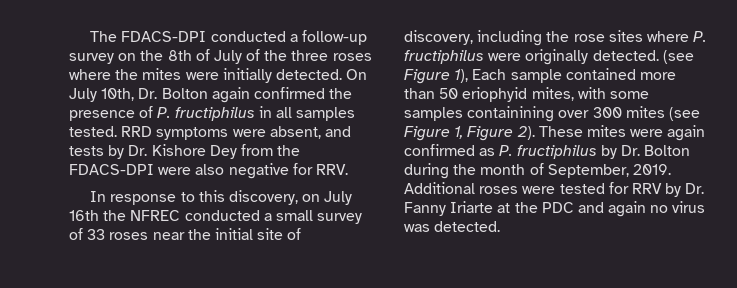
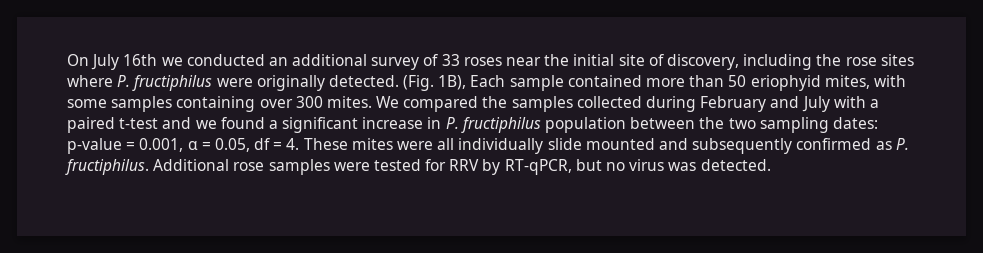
[90,30,367,45] [69,49,372,64] [69,68,368,83] [69,87,353,103] [69,106,356,121] [69,126,351,140] [69,144,301,159] [69,163,348,179] [90,190,353,205] [69,210,313,221] The FDACS-DPI conducted a follow-up survey on the 8th of July of the three roses where the mites were initially detected. On July 10th, Dr. Bolton again confirmed the presence of P. fructiphilus in all samples tested. RRD symptoms were absent, and tests by Dr. Kishore Dey from the FDACS-DPI were also negative for RRV. // In response to this discovery, on July 16th the NFREC conducted a small -> [67,54,368,70] On July 16th we conducted an additional
[662,50,694,64] [404,69,469,84] (see Figure 1), -> [403,75,467,91] (Fig. 1B),
[467,106,555,122] containining -> [176,96,256,112] containing
[625,106,700,121] [404,125,706,141] [404,144,691,159] [404,163,671,179] [404,182,519,194] mites (see Figure 1, Figure 2). These mites were again confirmed as P. fructiphilus by Dr. Bolton during the month of September, 2019. Additional roses -> [326,96,879,112] [67,117,878,133] [67,138,909,154] [65,159,330,175] mites. We compared the samples collected during February and July with a paired t-test and we found a significant increase in P. fructiphilus population between the two sampling dates: p-value = 0.001, α = 0.05, df = 4. These mites were all individually slide mounted and subsequently confirmed as P. fructiphilus. Additional rose samples
[685,183,705,194] [404,201,647,217] Dr. Fanny Iriarte at the PDC and again -> [504,159,602,175] RT-qPCR, but

